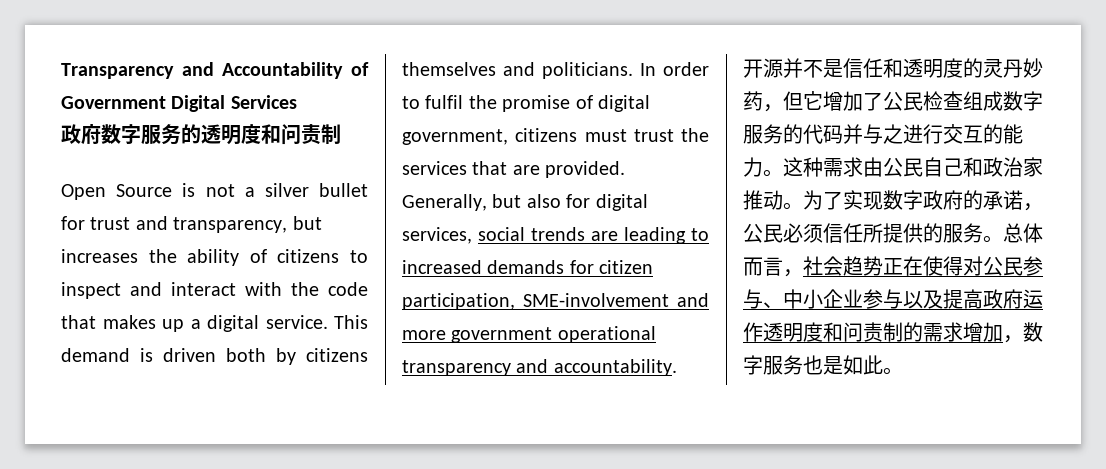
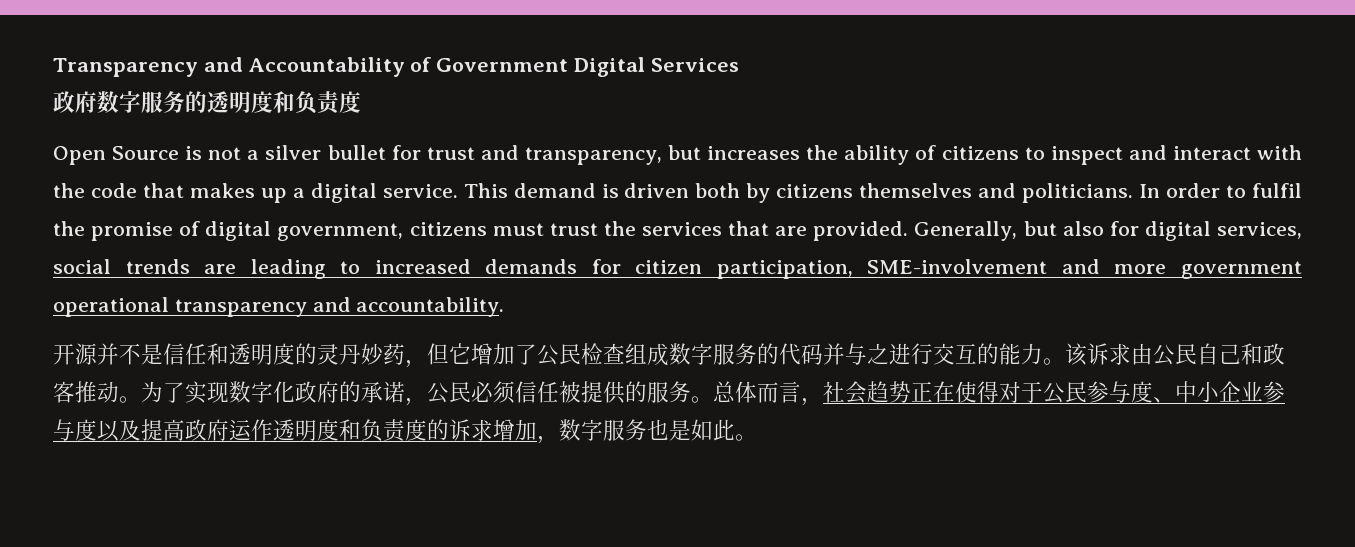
[281,124,341,145] 问责制 -> [295,91,361,115] 负责度
[783,157,843,177] 这种需 -> [1065,343,1109,366] 该诉
[1003,157,1043,177] 治家 -> [53,381,75,403] 客
(923, 200) none -> [273,381,295,403] 化
[863,223,883,243] 所 -> [559,381,581,403] 被
(983, 266) none -> [1021,381,1043,403] 于
(763, 299) none -> [1131,381,1153,403] 度
(903, 299) none -> [75,419,97,441] 度
[843,322,943,342] 问责制的需 -> [361,419,471,442] 负责度的诉

